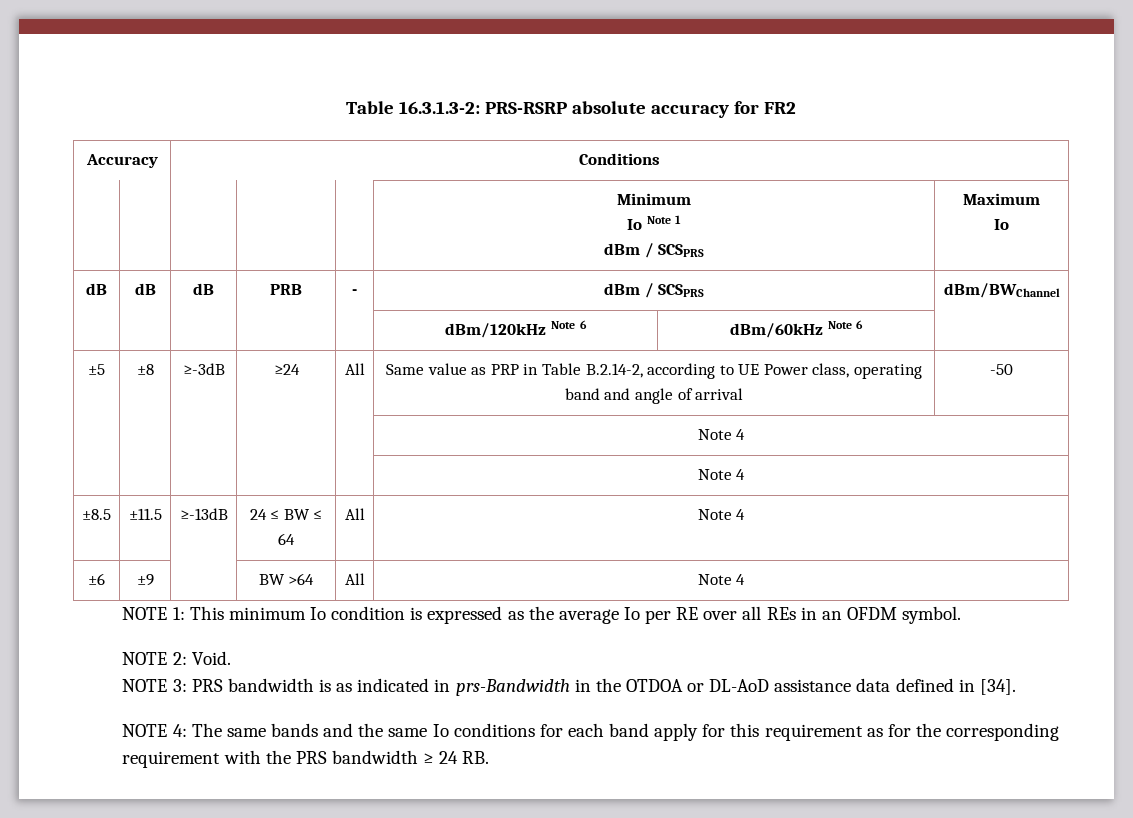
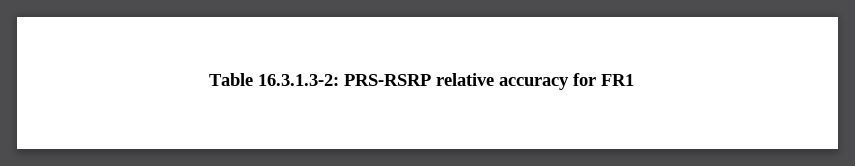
[572,101,646,114] absolute -> [435,73,494,86] relative
[764,102,797,114] [85,154,158,168] [579,153,660,165] [617,193,691,205] [626,215,682,230] [603,243,705,258] [963,193,1040,205] [994,219,1009,230] [86,283,107,295] [134,283,156,295] [193,283,214,295] [270,284,302,295] [352,289,357,295] [603,283,705,298] [943,283,1060,298] [445,320,587,338] [729,320,864,338] [88,364,105,375] [136,364,154,375] [182,363,225,375] [273,364,300,375] [344,363,365,375] [385,363,923,379] [564,388,744,404] [990,364,1013,375] [697,429,746,440] [697,469,746,480] [82,509,111,520] [128,508,162,520] [179,508,228,520] [249,509,323,520] [278,533,295,545] [344,508,365,520] [697,509,746,520] [88,573,105,585] [136,574,154,586] [258,573,315,585] [344,573,365,585] [697,574,746,585] [122,606,962,624] [122,651,231,665] [122,678,1016,696] [122,723,1060,741] [122,750,490,768] FR2 // Accuracy | Conditions // | | | | | Minimum // Io Note 1 // dBm / SCSPRS | Maximum // Io // dB | dB | dB | PRB | - | dBm / SCSPRS | dBm/BWChannel // | | | | | dBm/120kHz Note 6 | dBm/60kHz Note 6 | // ±5 | ±8 | ≥-3dB | ≥24 | All | Same value as PRP in Table B.2.14-2, according to UE Power class, operating band and angle of arrival | -50 // | | | | | Note 4 // | | | | | Note 4 // ±8.5 | ±11.5 | ≥-13dB | 24 ≤ BW ≤ 64 | All | Note 4 // ±6 | ±9 | | BW >64 | All | Note 4 // NOTE 1: This minimum Io condition is expressed as the average Io per RE over all REs in an OFDM symbol. // NOTE 2: Void. // NOTE 3: PRS bandwidth is as indicated in prs-Bandwidth in the OTDOA or DL-AoD assistance data defined in [34]. // NOTE 4: The same bands and the same Io conditions for each band apply for this requirement as for the corresponding requirement with the PRS bandwidth ≥ 24 RB. -> [600,74,634,86] FR1

